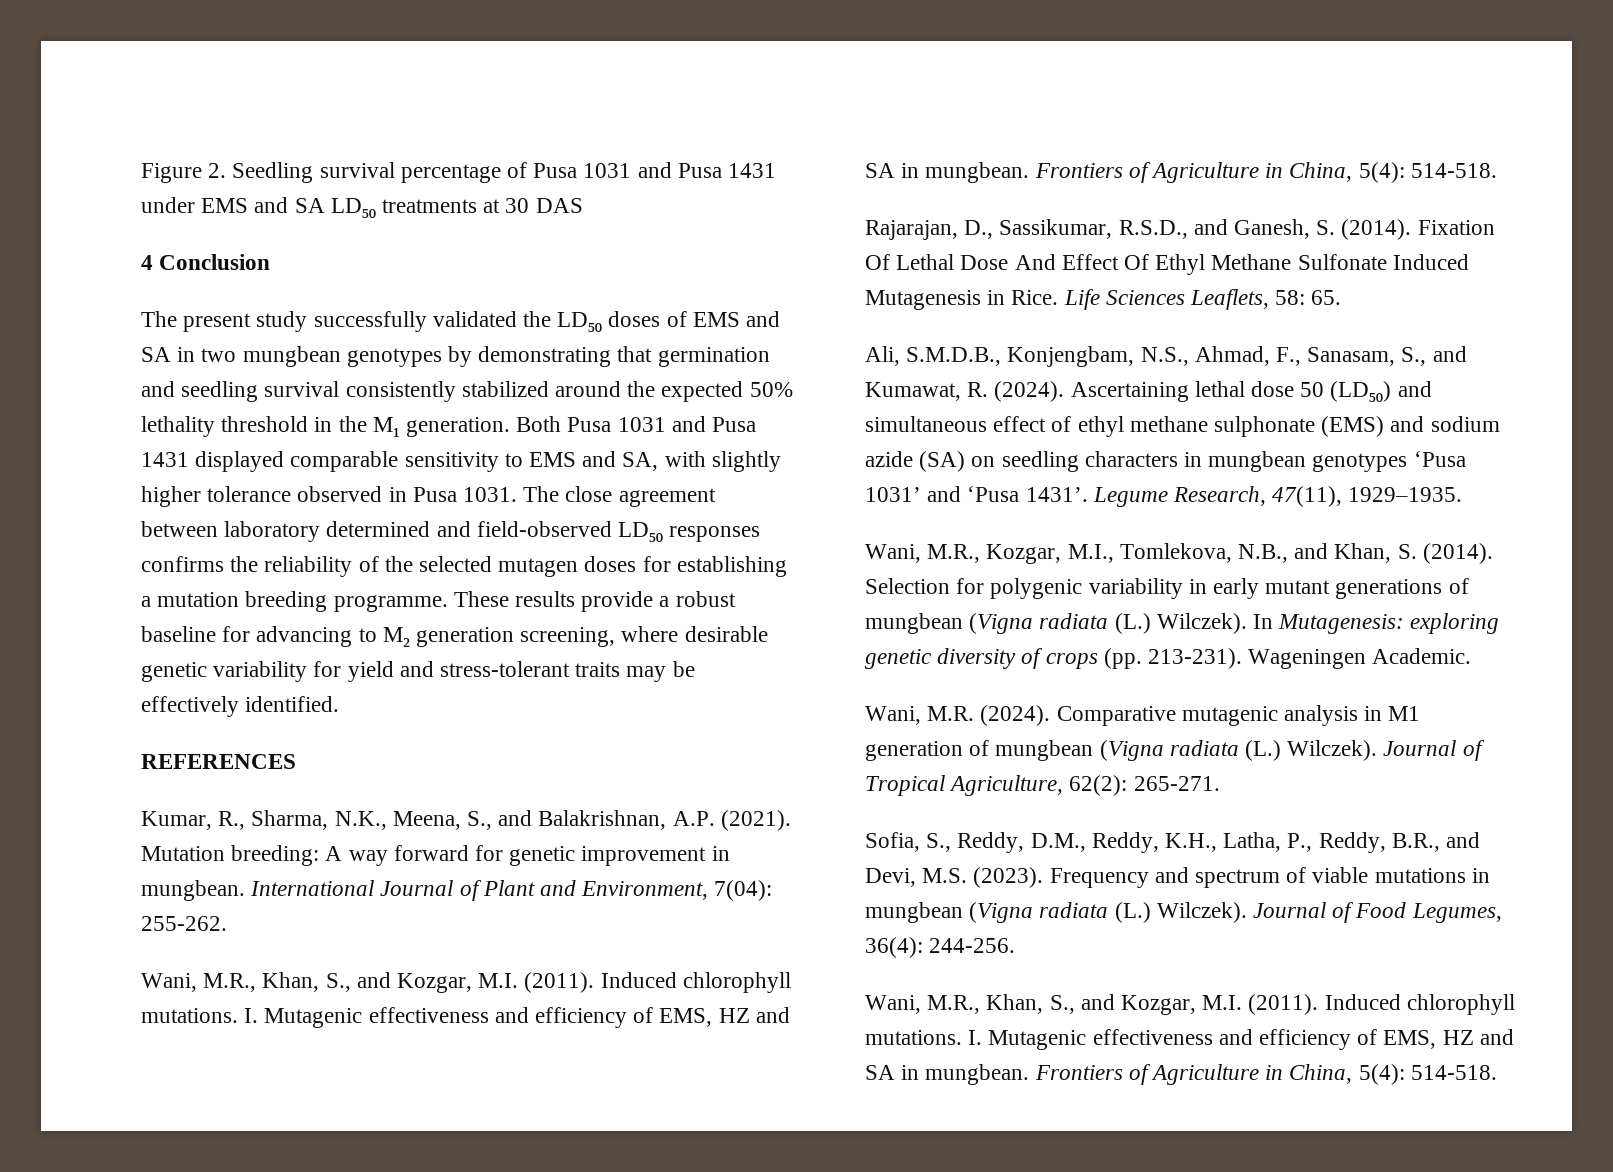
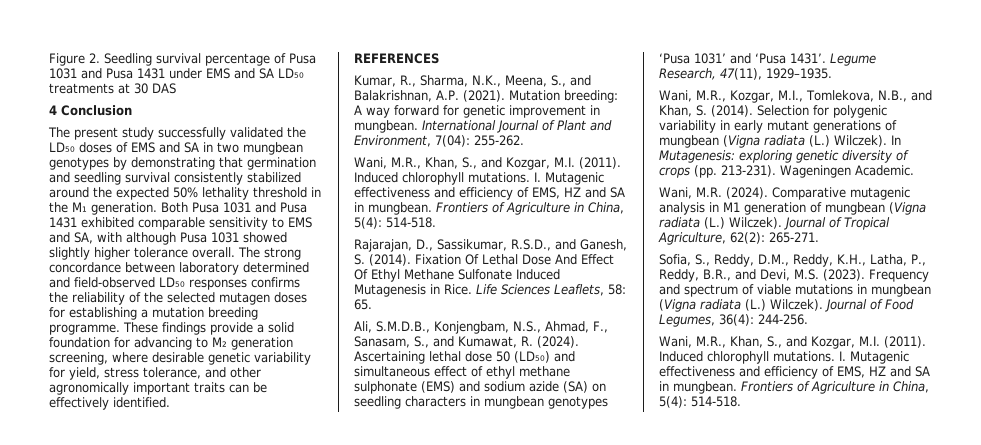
[195,451,285,472] displayed -> [81,217,134,228] exhibited
[711,451,781,472] [141,486,716,507] slightly higher tolerance observed in Pusa 1031. The close agreement -> [126,232,287,245] [49,247,301,260] [49,262,121,273] although Pusa 1031 showed slightly higher tolerance overall. The strong concordance
[515,591,576,607] results -> [162,322,206,335] findings
[675,591,736,607] [141,626,216,642] robust baseline -> [268,322,294,333] [49,337,110,348] solid foundation
[347,661,667,682] yield and stress-tolerant traits may -> [69,367,261,380] [49,382,249,395] yield, stress tolerance, and other agronomically important traits can

